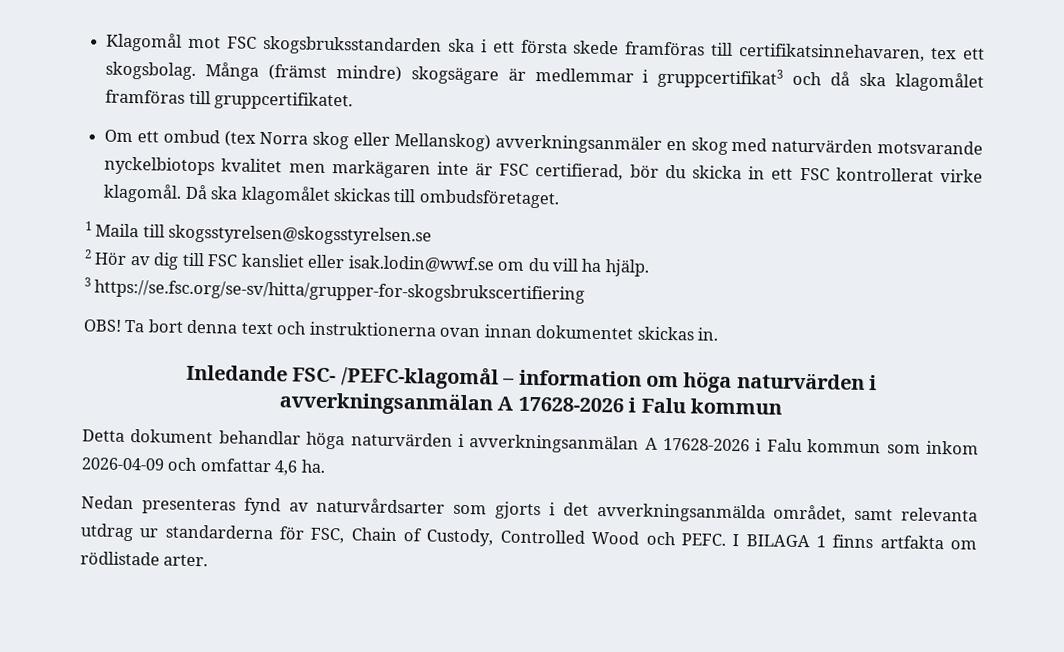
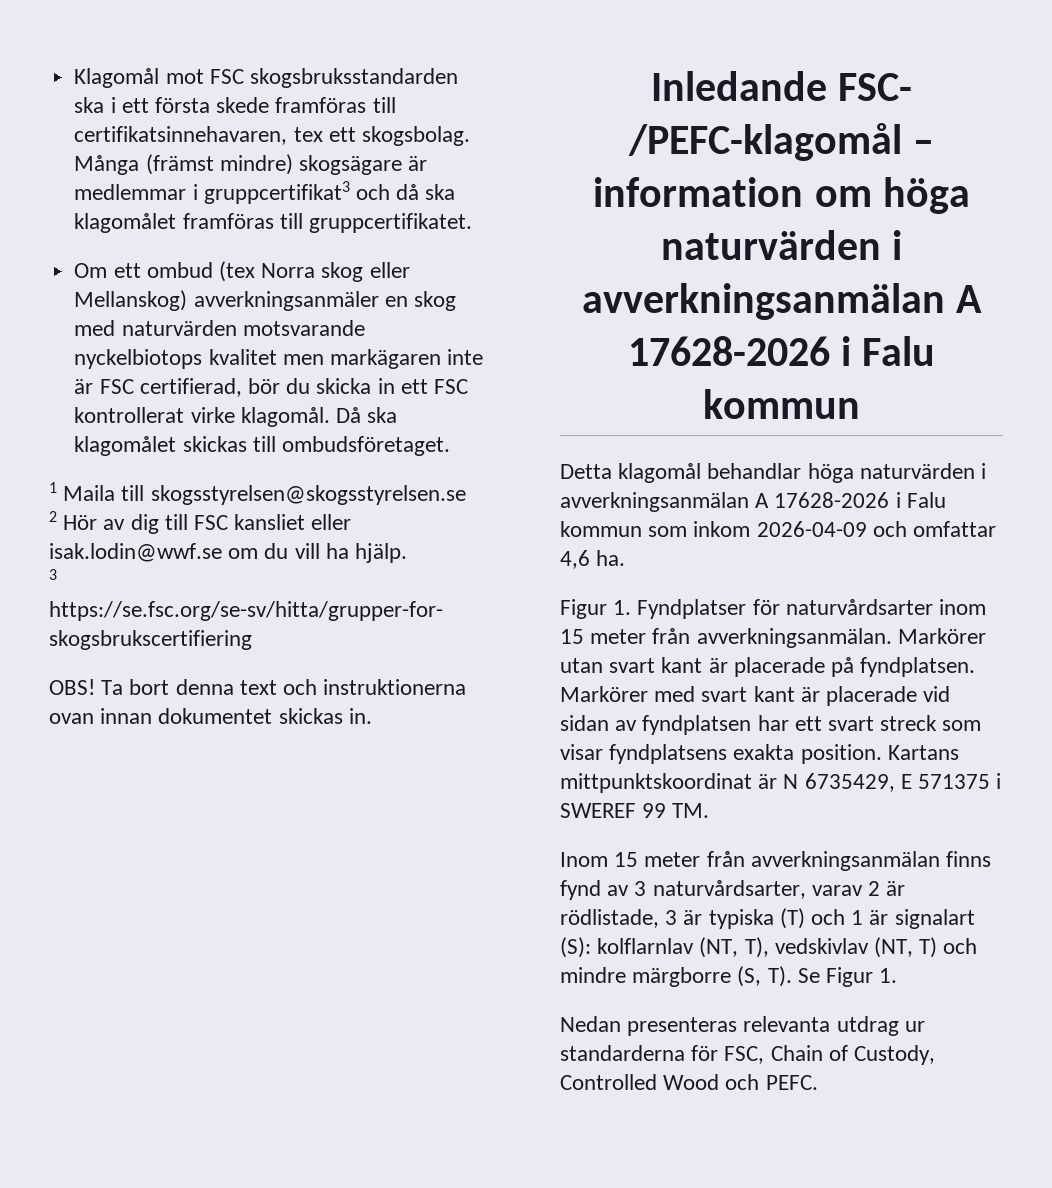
[130,429,214,444] dokument -> [618,463,702,483] klagomål
[81,495,894,523] Nedan presenteras fynd av naturvårdsarter som gjorts i det avverkningsanmälda området, samt -> [560,599,987,619] [560,628,986,648] [560,657,976,677] [560,686,951,706] [560,715,982,735] [560,744,959,764] [560,773,1002,793] [560,803,710,818] [560,851,992,871] [560,880,906,900] [560,908,975,929] [560,937,978,958] [560,966,898,987] [560,1016,738,1036] Figur 1. Fyndplatser för naturvårdsarter inom 15 meter från avverkningsanmälan. Markörer utan svart kant är placerade på fyndplatsen. Markörer med svart kant är placerade vid sidan av fyndplatsen har ett svart streck som visar fyndplatsens exakta position. Kartans mittpunktskoordinat är N 6735429, E 571375 i SWEREF 99 TM. // Inom 15 meter från avverkningsanmälan finns fynd av 3 naturvårdsarter, varav 2 är rödlistade, 3 är typiska (T) och 1 är signalart (S): kolflarnlav (NT, T), vedskivlav (NT, T) och mindre märgborre (S, T). Se Figur 1. // Nedan presenteras
[732,534,978,550] [80,551,209,567] I BILAGA 1 finns artfakta om rödlistade arter. -> (818, 1082) none

